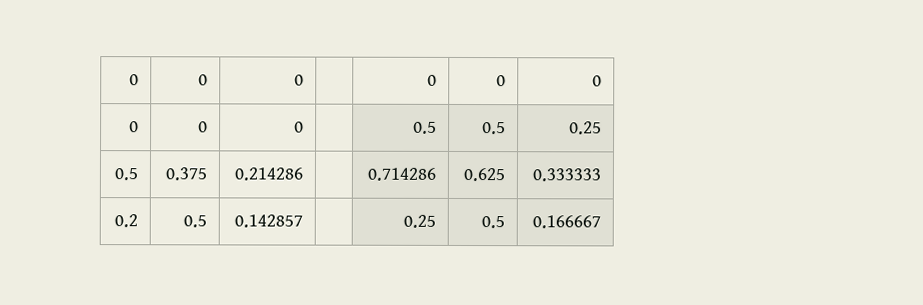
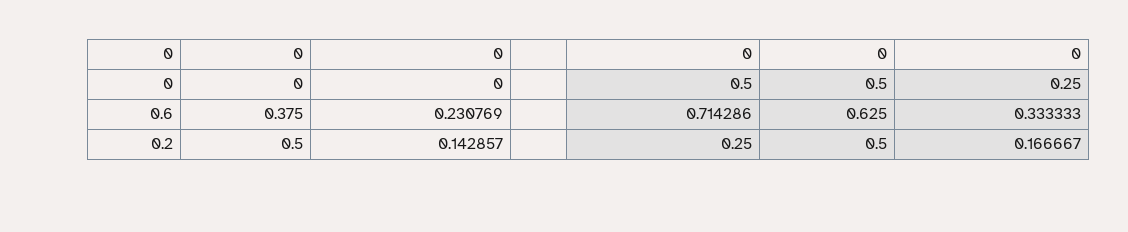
[113,168,138,181] 0.5 -> [149,108,173,119] 0.6
[233,167,303,181] 0.214286 -> [433,108,503,119] 0.230769

